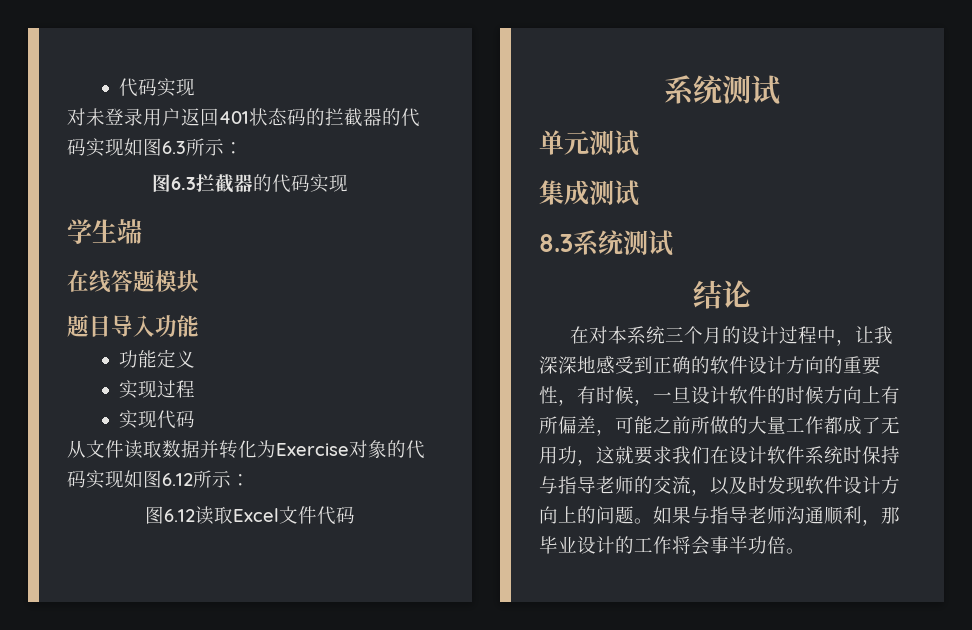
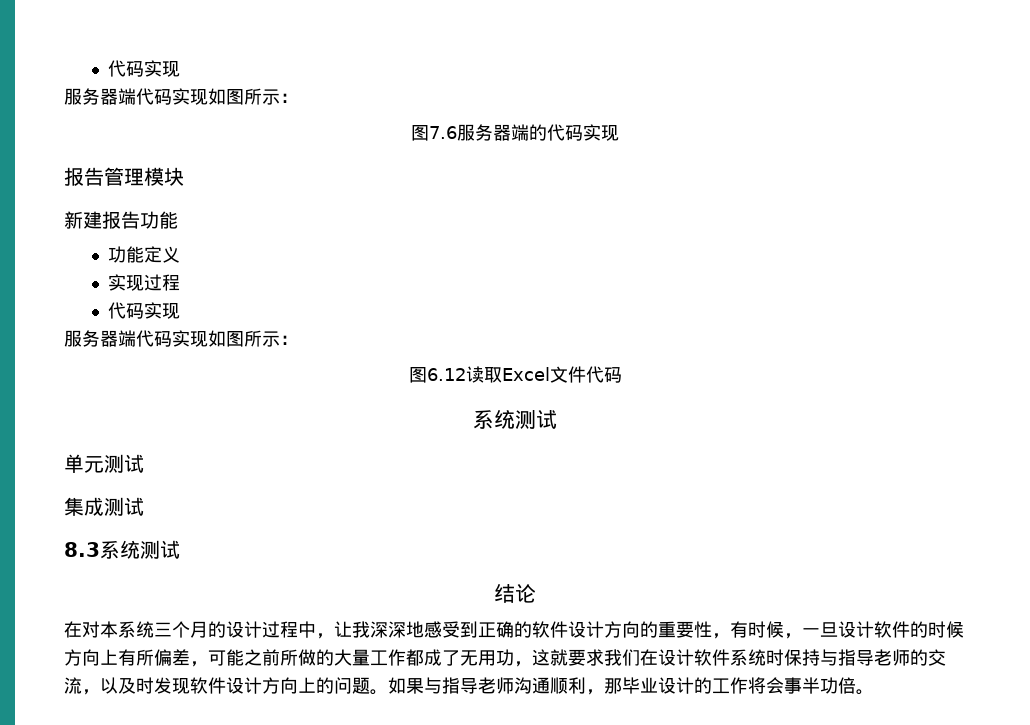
[118,78,195,97] [67,108,420,127] [67,138,243,157] [152,174,253,193] 代码实现 // 对未登录用户返回401状态码的拦截器的代码实现如图6.3所示： // 图6.3拦截器 -> [108,60,181,77] [64,88,298,105] [411,124,529,141] 代码实现 // 服务器端代码实现如图所示： // 图7.6服务器端
[67,219,142,244] [67,269,155,293] 学生端 // 在线答题 -> [64,167,144,186] 报告管理
[67,314,155,337] 题目导入 -> [64,211,140,229] 新建报告
[118,410,195,429] [67,440,425,459] [67,470,193,489] 实现代码 // 从文件读取数据并转化为Exercise对象的代码实现如图6.12 -> [108,302,181,319] [64,330,244,347] 代码实现 // 服务器端代码实现如图

